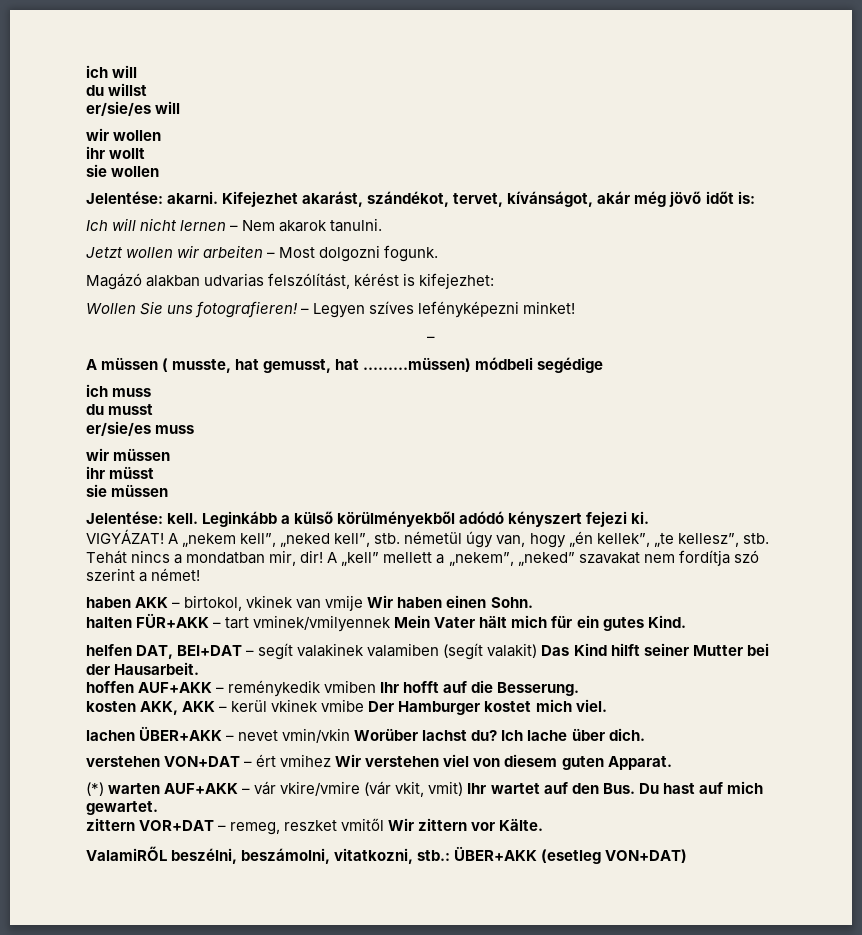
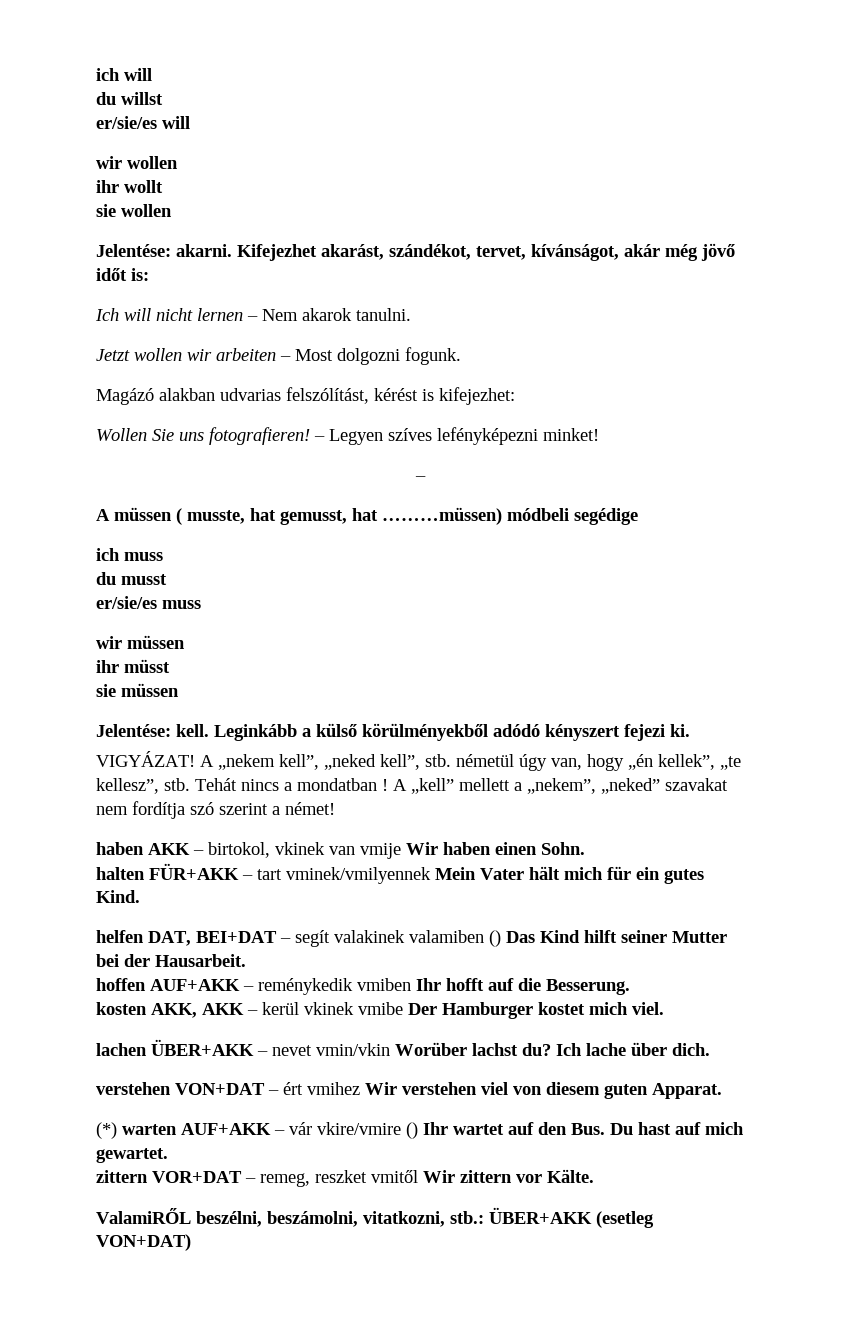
[269,550,324,566] mir, dir! -> [382,779,388,791] !
[443,643,538,660] (segít valakit) -> [489,930,501,947] ()
[364,781,464,797] (vár vkit, vmit) -> [406,1122,418,1139] ()

